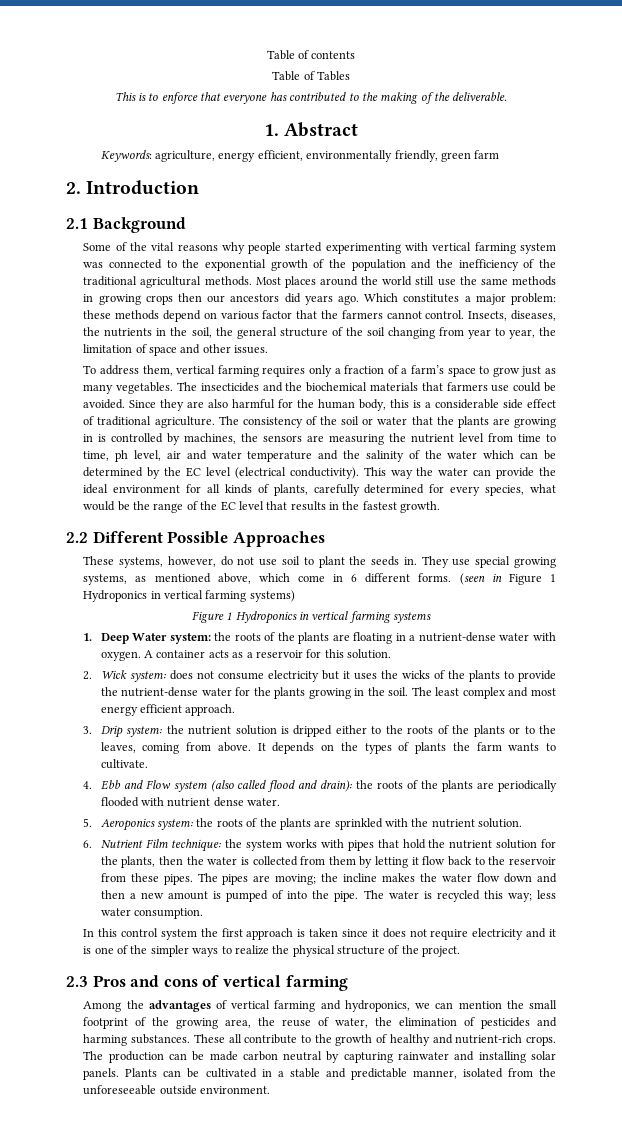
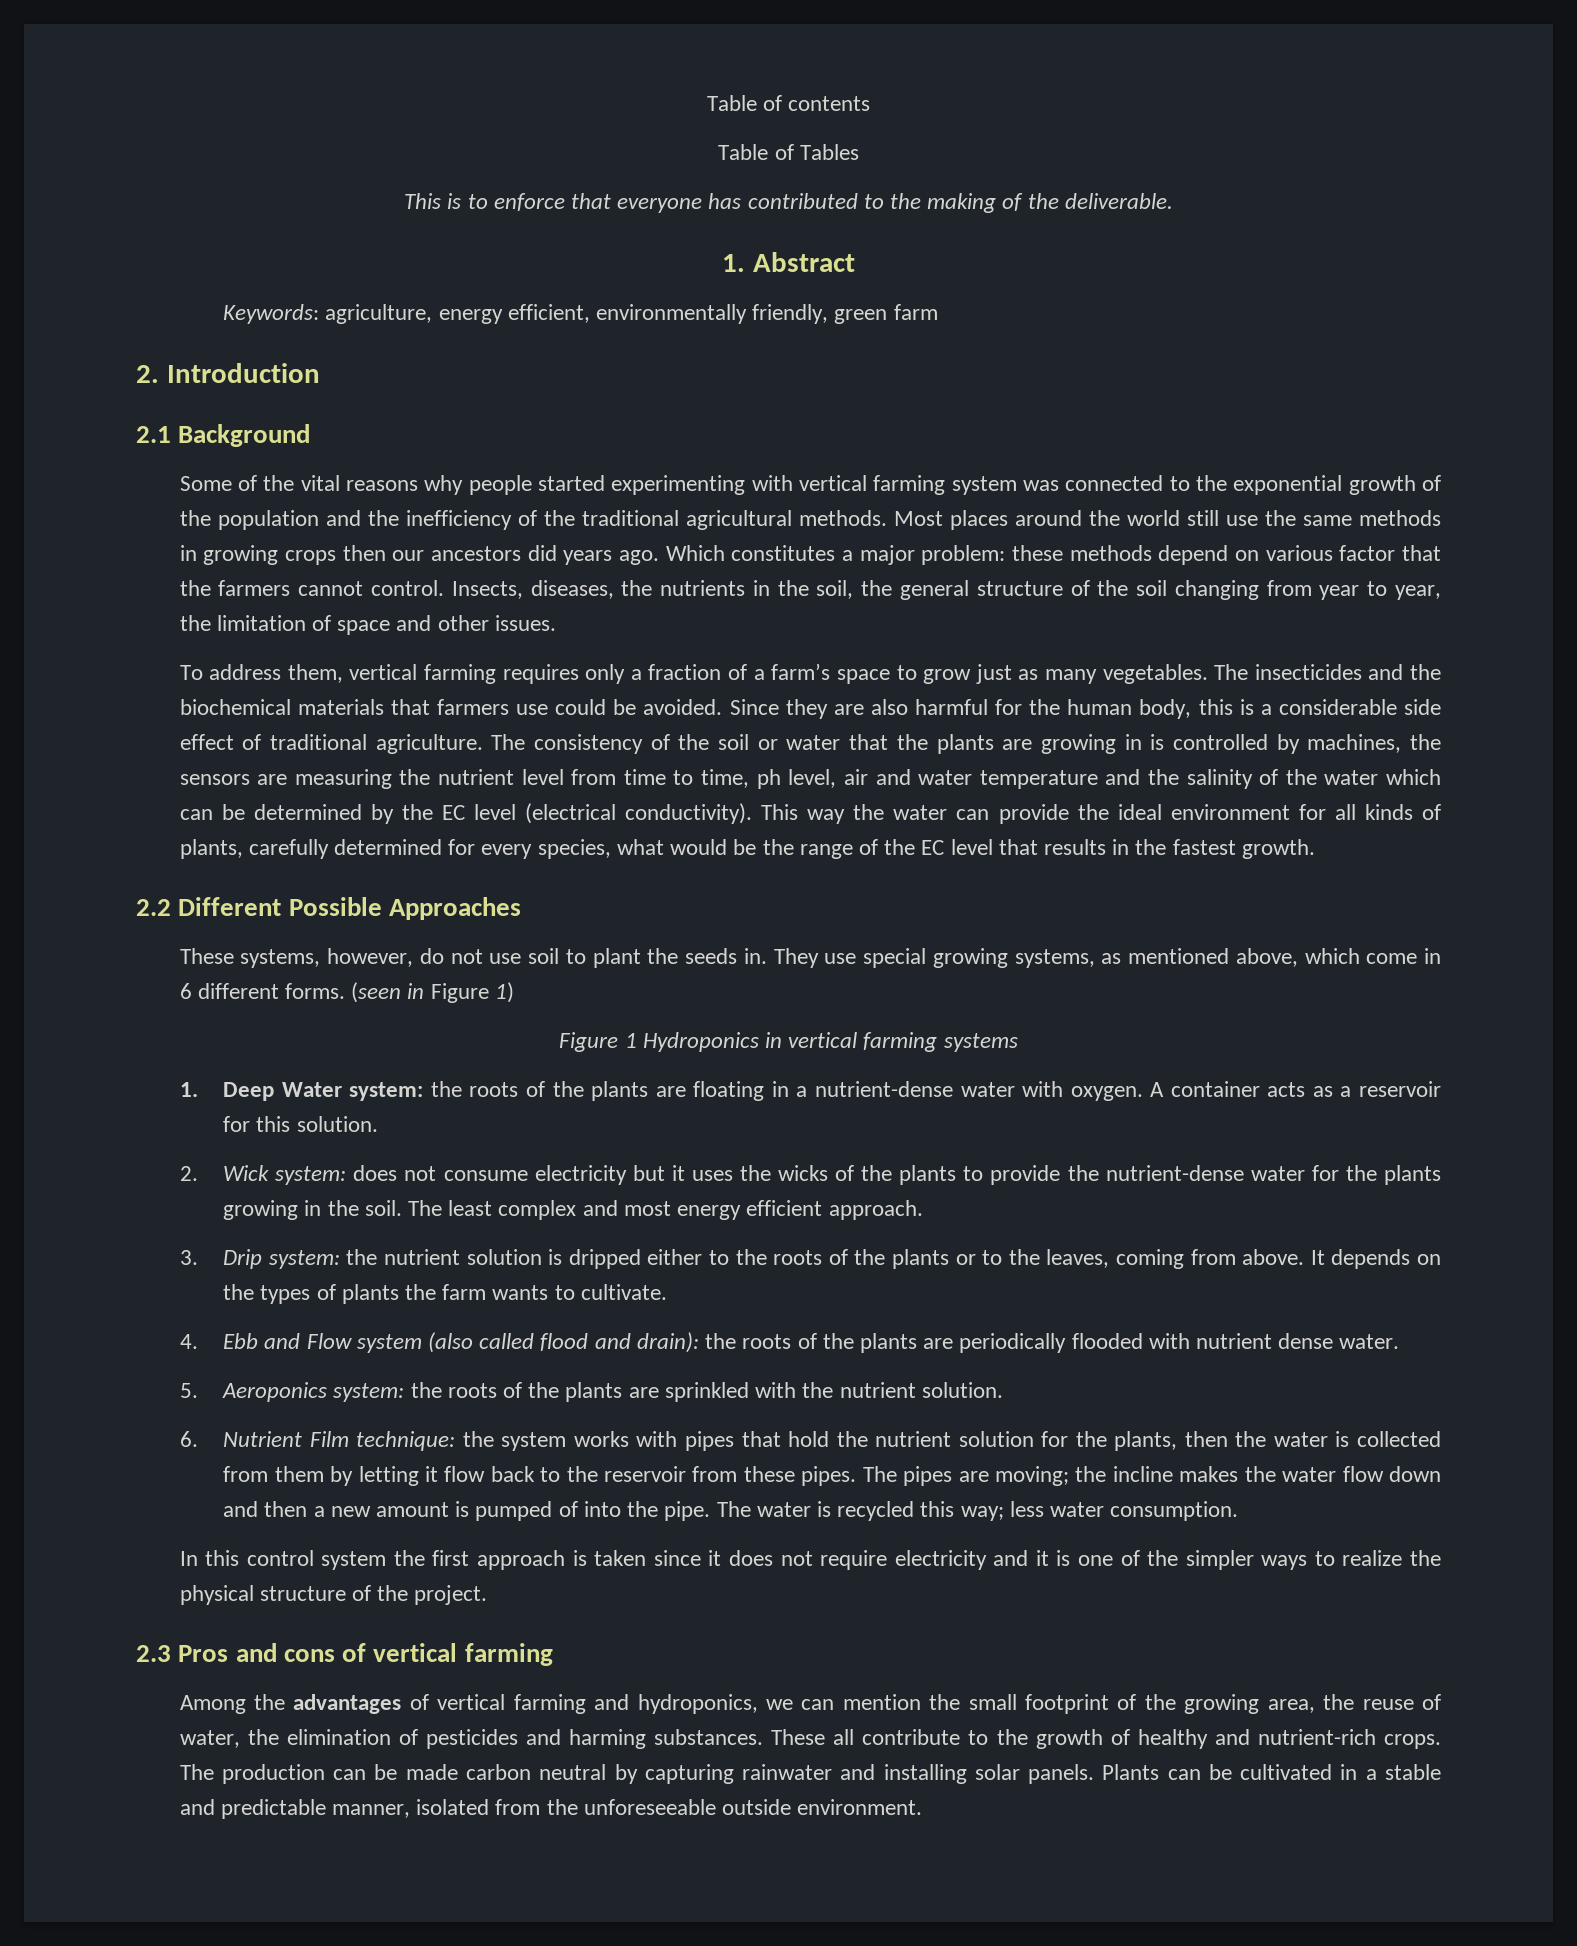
[550,574,556,582] [83,590,295,602] 1 Hydroponics in vertical farming systems) -> [494,982,514,1003] 1)

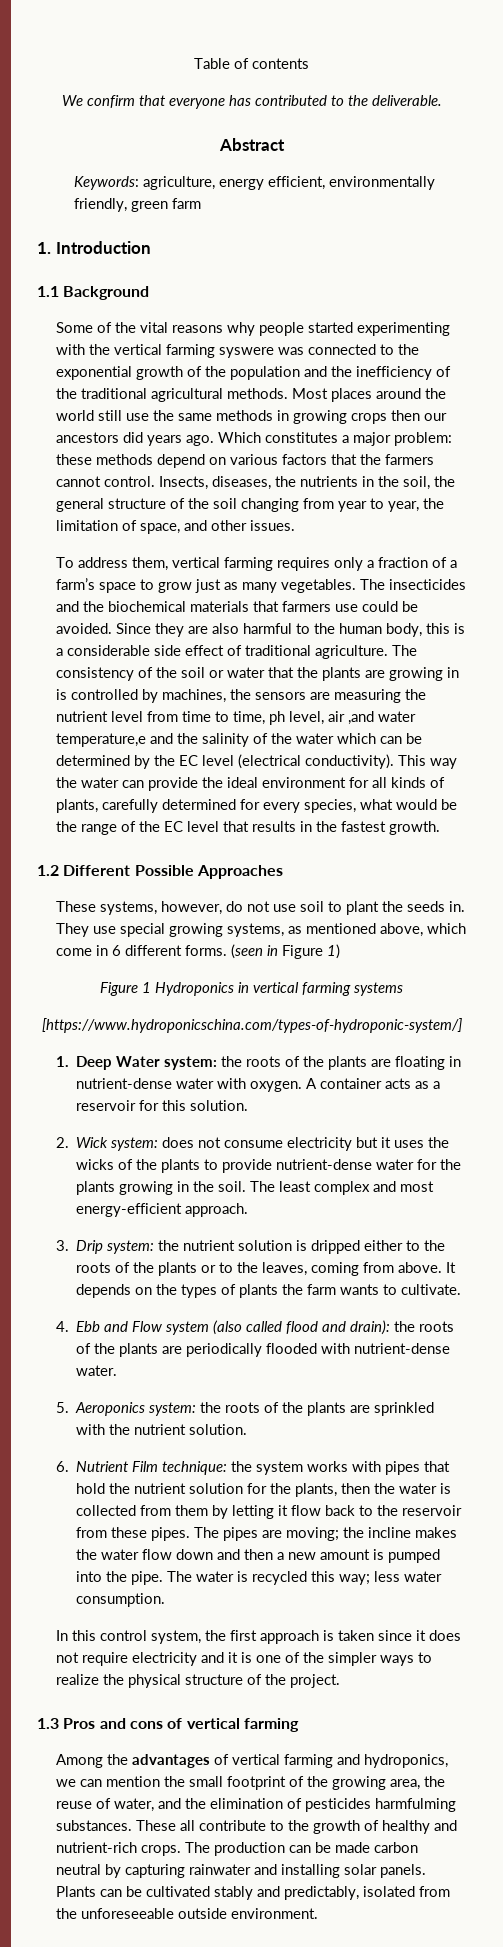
[718,144,859,160] [404,193,565,211] Table of Tables // This is to enforce -> [61,95,135,108] We confirm
[927,193,1059,213] making of the -> (368, 100) none
[722,254,746,272] 1. -> (442, 100) none
[136,365,159,383] 2. -> [37,242,51,254] 1.
[136,426,171,443] 2.1 -> [37,286,59,297] 1.1
[798,475,1017,495] vertical farming system -> [88,344,274,358] the vertical farming syswere
[1339,545,1396,561] factor -> [281,454,327,465] factors
[337,620,391,635] space -> [139,523,180,534] space,
[995,699,1023,715] for -> [295,623,310,634] to
[875,769,1098,789] and water temperature -> [347,711,416,725] [55,733,146,747] ,and water temperature,e
[136,899,171,916] 2.2 -> [37,865,59,876] 1.2
(1018, 1042) none -> [41,1018,462,1033] // [https://www.hydroponicschina.com/types-of-hydroponic-system/]
[796,1086,808,1097] a -> (461, 1061) none
[1067,1165,1099,1181] the -> (272, 1166) none
[677,1200,823,1220] energy efficient -> [75,1203,182,1217] energy-efficient
[1195,1333,1334,1349] nutrient dense -> [353,1343,450,1354] nutrient-dense
[558,1501,578,1517] of -> (440, 1556) none
[321,1551,387,1570] system -> [150,1630,201,1644] system,
[136,1645,171,1662] 2.3 -> [37,1718,59,1729] 1.3
(240, 1739) none -> [157,1798,181,1809] and
[525,1729,647,1749] and harming -> [374,1798,456,1812] harmfulming
[1340,1764,1441,1780] [179,1799,411,1819] in a stable and predictable manner, -> [213,1886,359,1900] stably and predictably,

